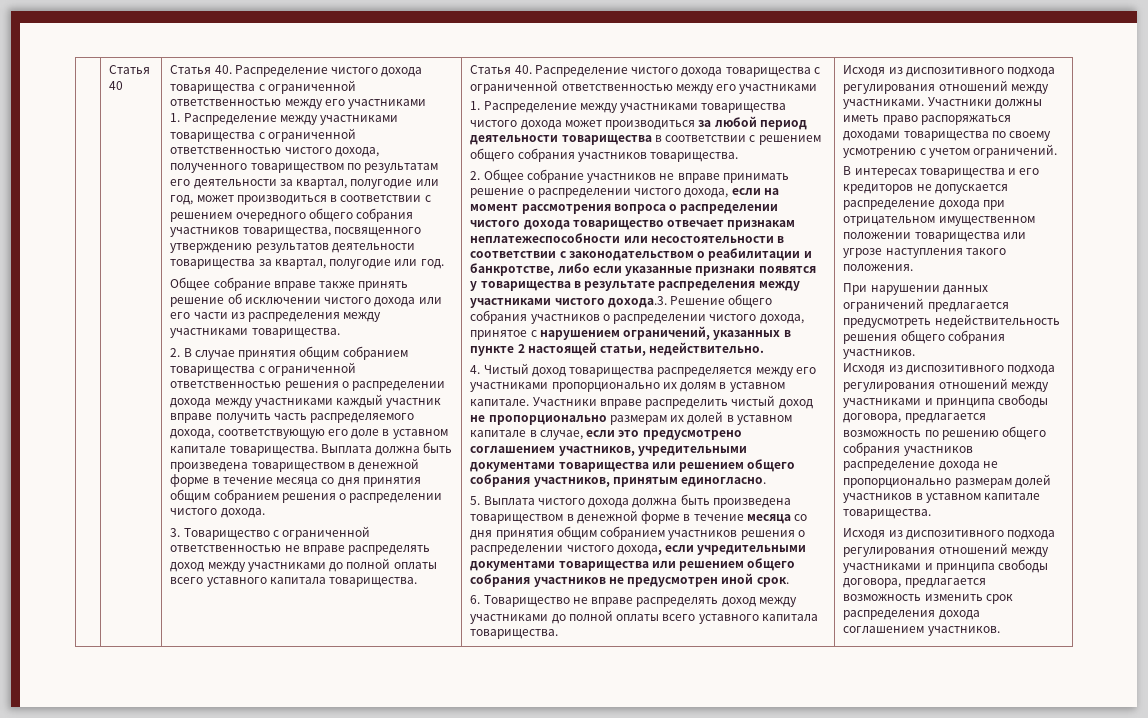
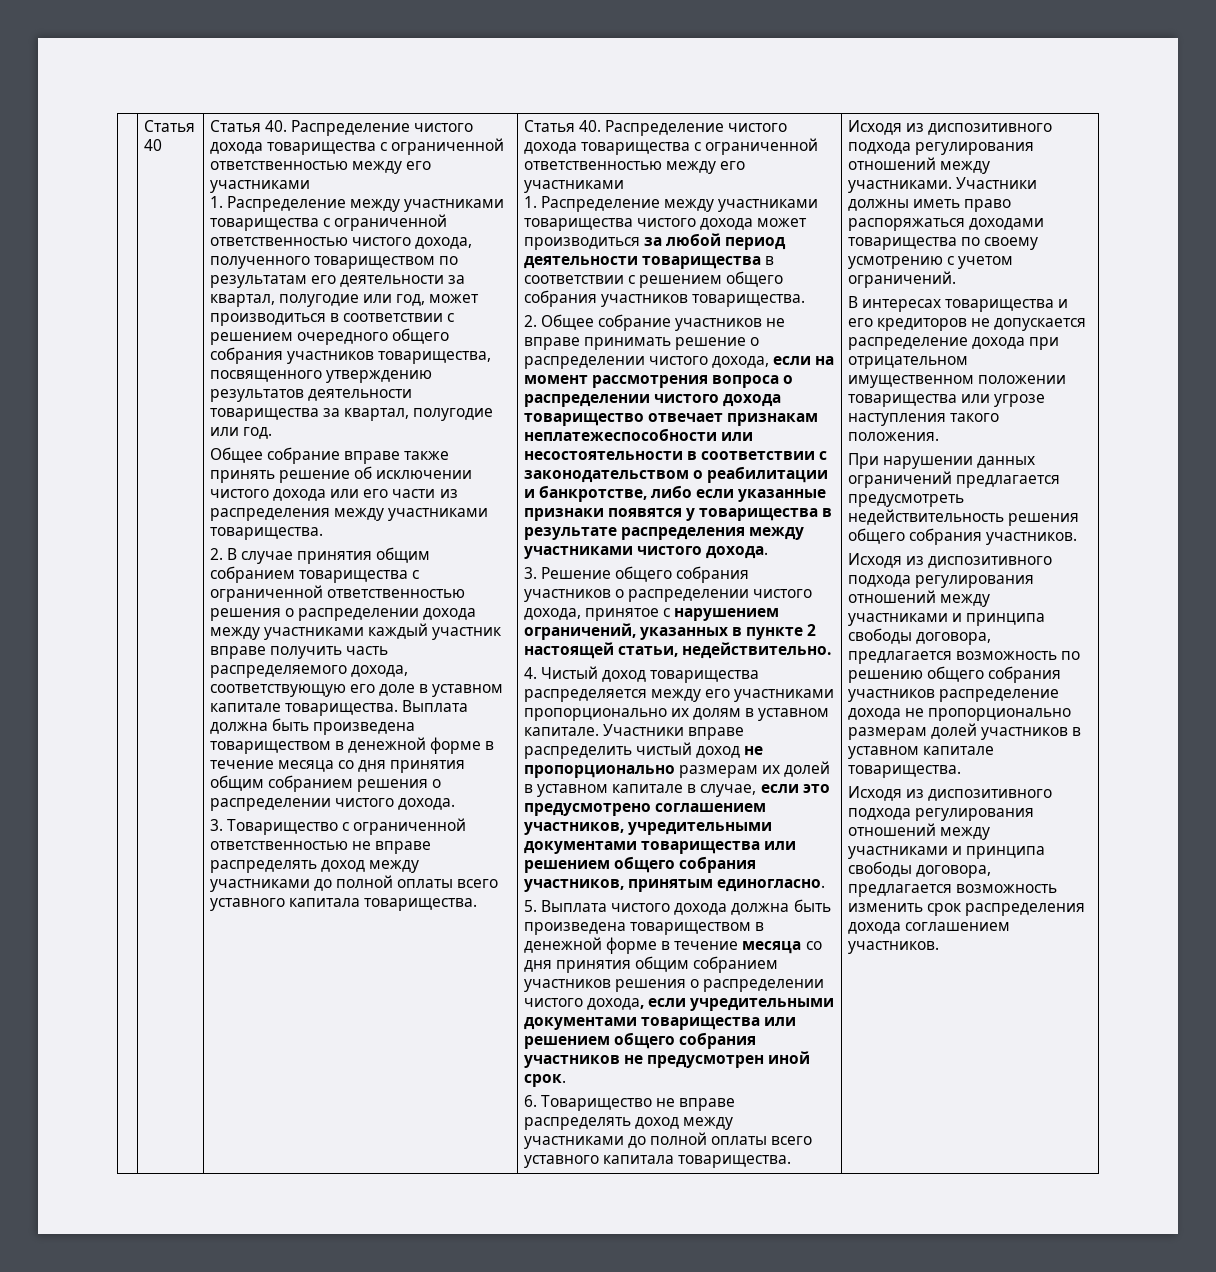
[607,296,667,308] дохода.3. -> [705,546,768,559] [523,567,537,579] дохода. // 3.

